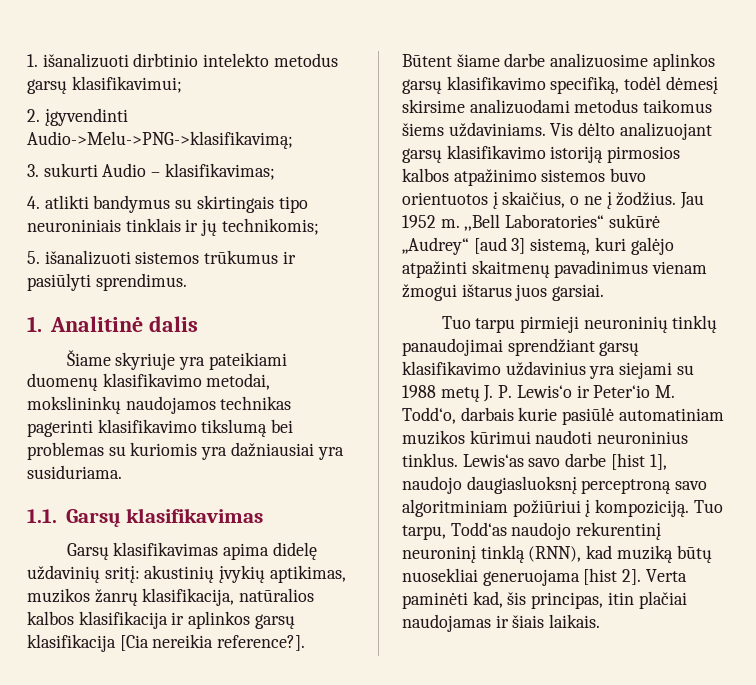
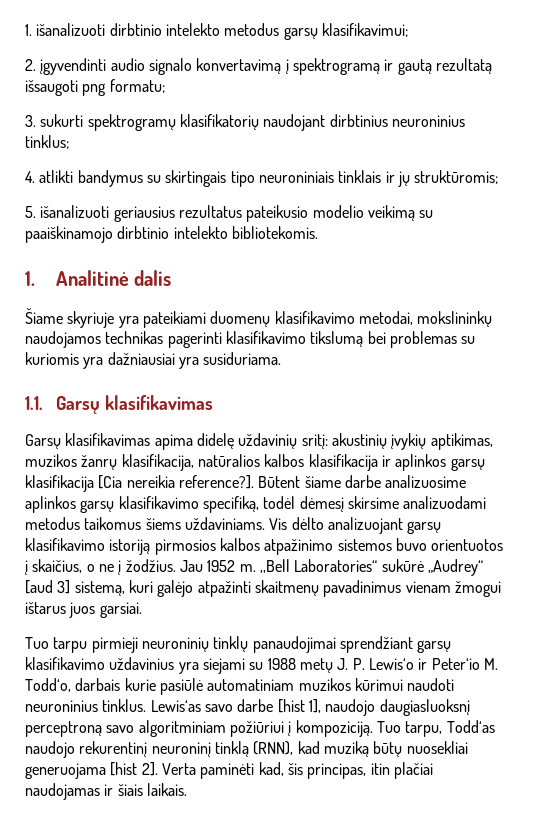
[27,131,293,149] [27,163,275,180] Audio->Melu->PNG->klasifikavimą; // 3. sukurti Audio – klasifikavimas; -> [110,58,492,75] [25,79,165,96] [25,114,465,131] [25,135,69,149] audio signalo konvertavimą į spektrogramą ir gautą rezultatą išsaugoti png formatu; // 3. sukurti spektrogramų klasifikatorių naudojant dirbtinius neuroninius tinklus;
[221,218,319,235] technikomis; -> [414,170,499,184] struktūromis;
[135,250,296,264] [27,273,187,291] sistemos trūkumus ir pasiūlyti sprendimus. -> [113,205,434,222] [25,226,318,243] geriausius rezultatus pateikusio modelio veikimą su paaiškinamojo dirbtinio intelekto bibliotekomis.

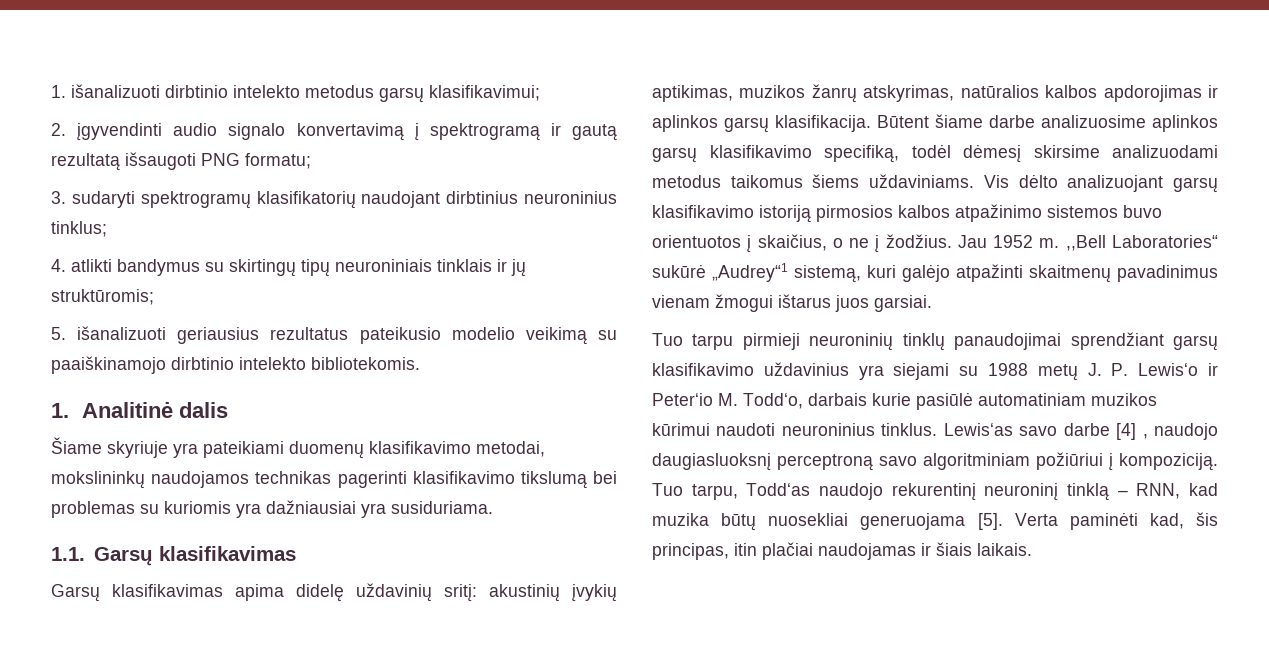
[82,83,107,96] png -> [201,153,240,166] PNG
[40,114,84,127] sukurti -> [71,191,135,208] sudaryti
[165,170,255,187] skirtingais tipo -> [229,259,330,277] skirtingų tipų
[121,454,194,471] klasifikacija, -> [863,85,955,102] atskyrimas,
[308,454,378,471] klasifikacija -> [1103,85,1202,102] apdorojimas
[25,475,254,492] klasifikacija [Cia nereikia reference?]. -> [775,115,871,132] klasifikacija.
[427,559,483,576] [25,580,71,594] „Audrey“ [aud 3] -> [712,263,788,282] „Audrey“1
[277,699,321,713] [hist 1], -> [1116,423,1148,440] [4] ,
[253,741,369,757] (RNN), kad muziką -> [1117,483,1218,499] [652,513,709,526] – RNN, kad muzika
[110,762,158,776] [hist 2]. -> [977,513,1003,530] [5].

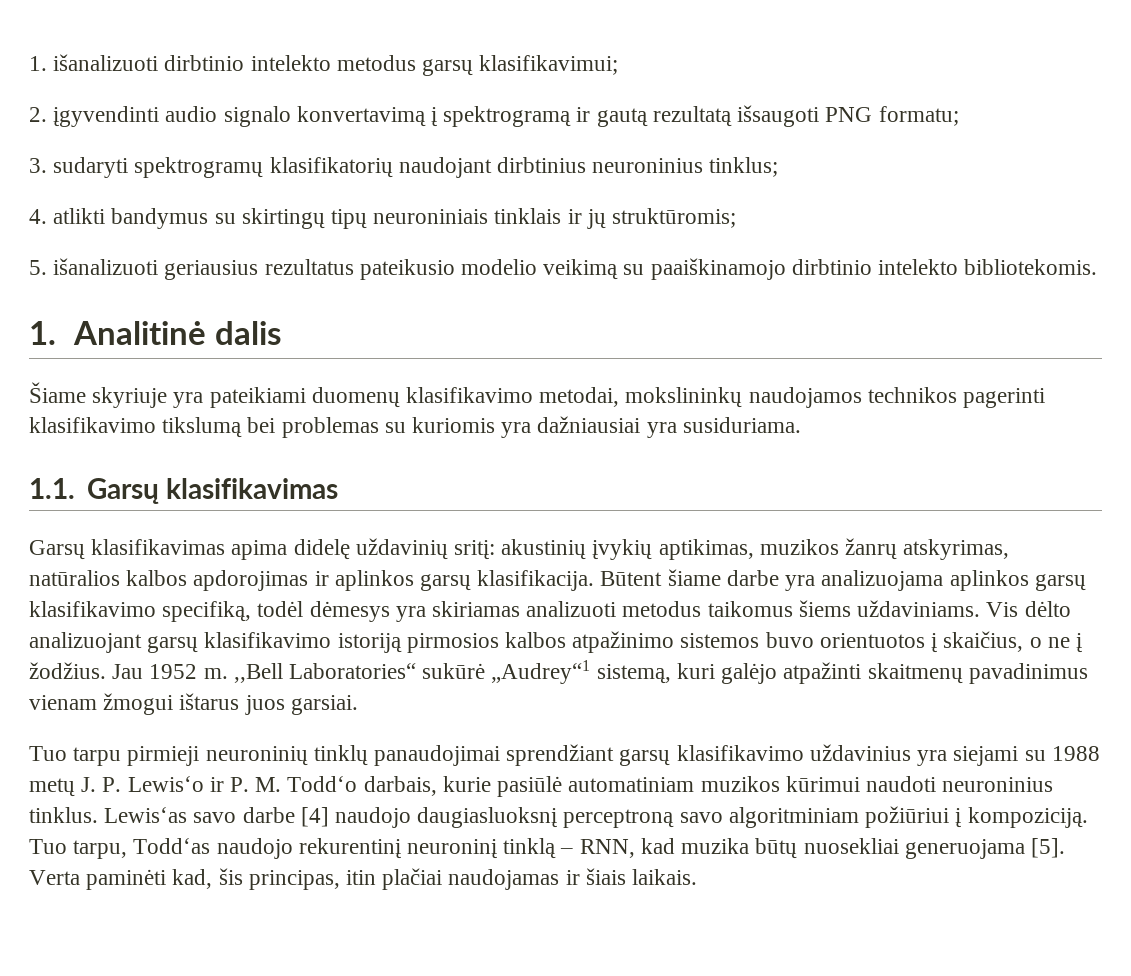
[255,471,332,484] technikas -> [867,387,957,403] technikos
[1041,115,1146,128] analizuosime -> [785,570,944,591] yra analizuojama
[963,144,1218,163] dėmesį skirsime analizuodami -> [309,601,617,622] dėmesys yra skiriamas analizuoti
[652,393,867,409] Peter‘io M. Todd‘o, darbais -> [230,776,437,796] P. M. Todd‘o darbais,
[1142,434,1148,439] , -> (329, 817) none

